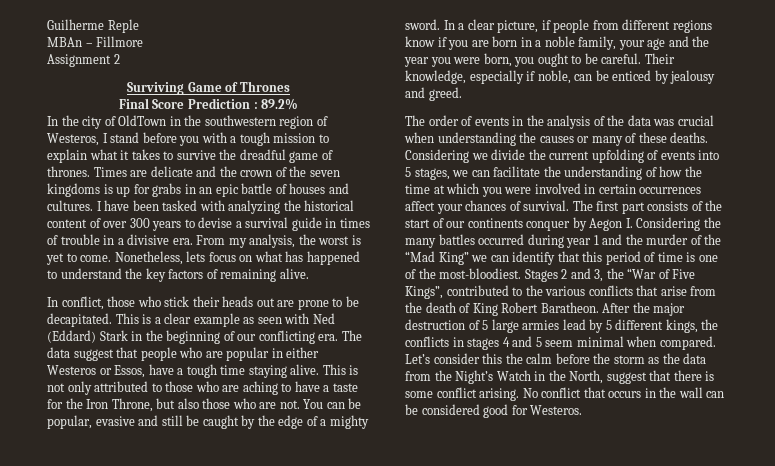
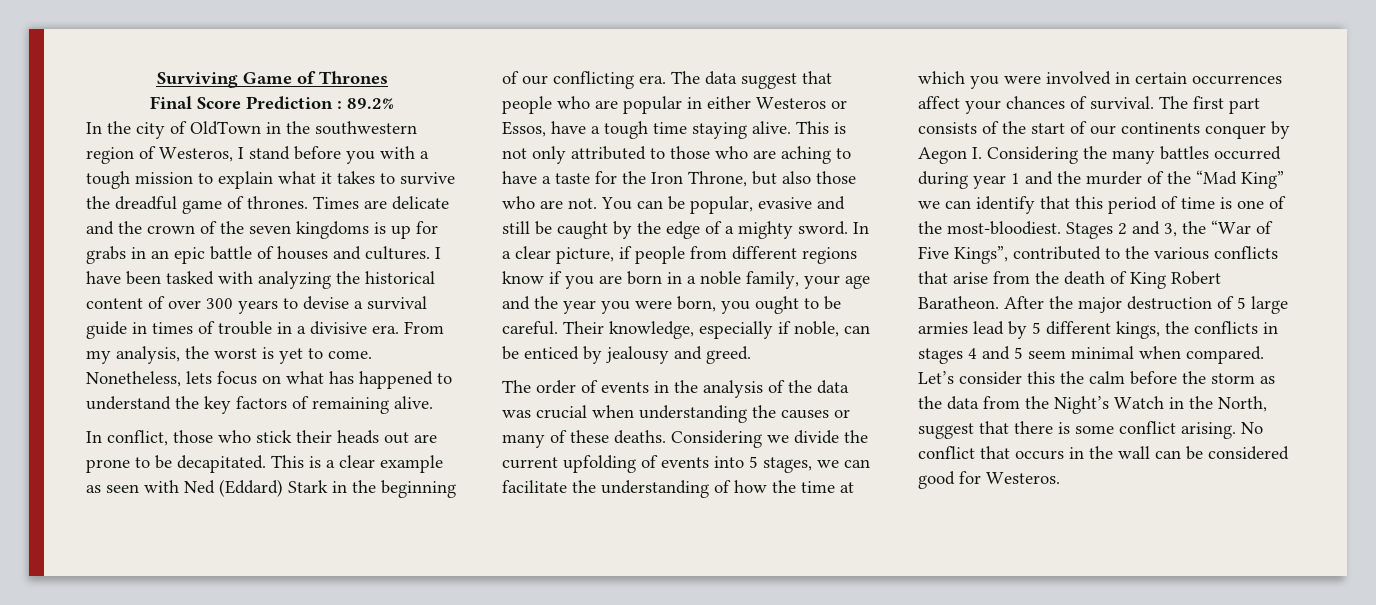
[47,19,139,33] [47,36,144,47] [47,54,120,67] Guilherme Reple // MBAn – Fillmore // Assignment 2 // -> (156, 80) none

